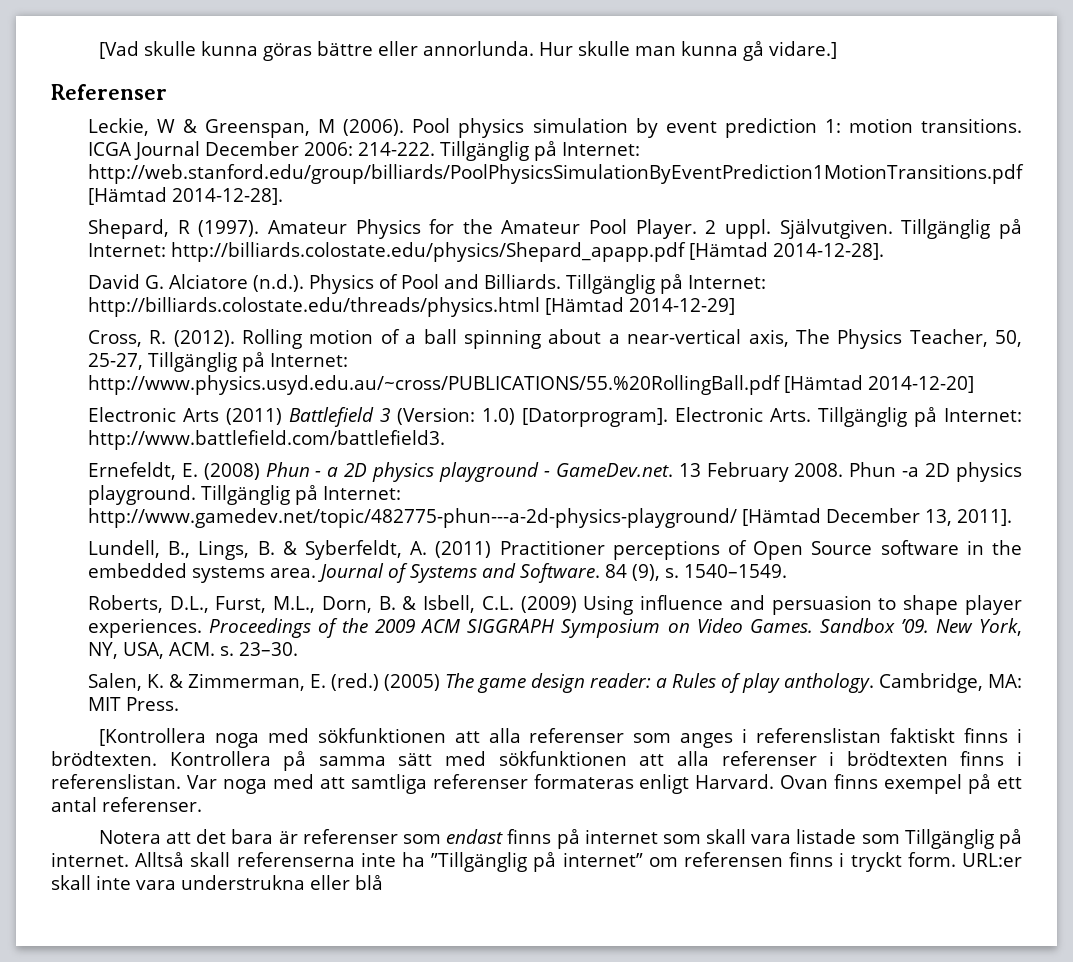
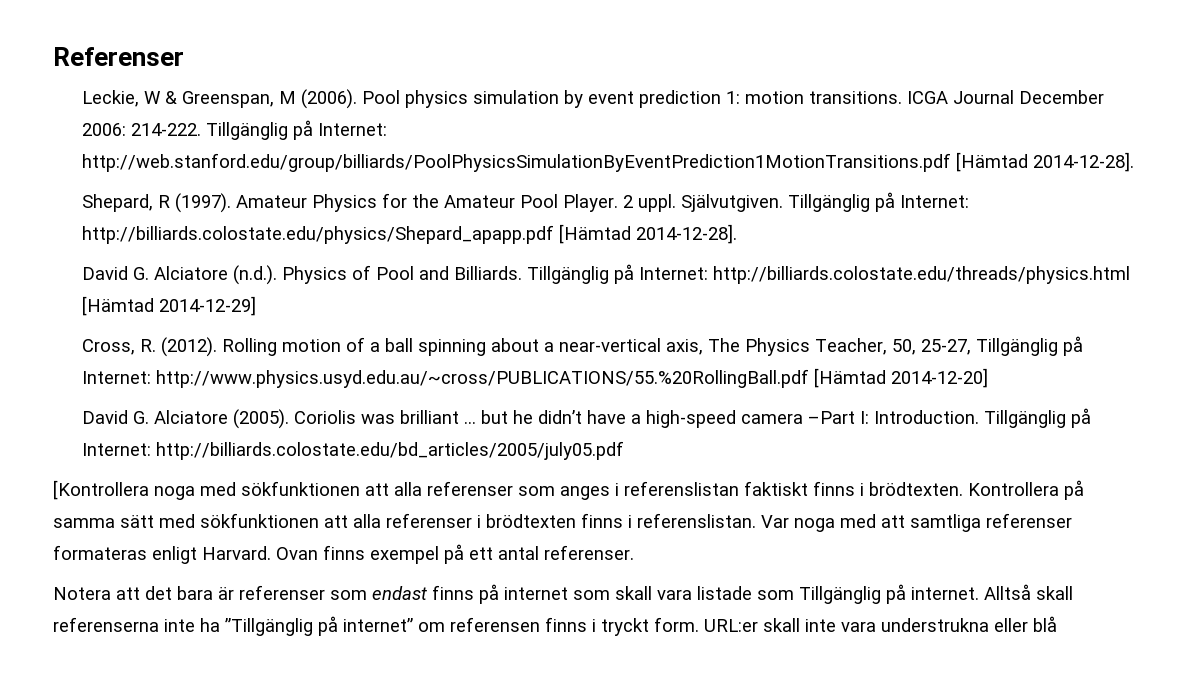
[98,41,837,61] [Vad skulle kunna göras bättre eller annorlunda. Hur skulle man kunna gå vidare.] // -> (53, 56) none
[87,407,1023,427] [87,430,445,450] [87,462,1022,482] [87,485,401,505] [87,508,1012,528] [87,540,1023,560] [87,563,787,583] [87,595,1023,615] [87,618,1023,638] [87,642,298,659] [87,673,1022,693] [87,697,179,711] Electronic Arts (2011) Battlefield 3 (Version: 1.0) [Datorprogram]. Electronic Arts. Tillgänglig på Internet: http://www.battlefield.com/battlefield3. // Ernefeldt, E. (2008) Phun - a 2D physics playground - GameDev.net. 13 February 2008. Phun -a 2D physics playground. Tillgänglig på Internet: http://www.gamedev.net/topic/482775-phun---a-2d-physics-playground/ [Hämtad December 13, 2011]. // Lundell, B., Lings, B. & Syberfeldt, A. (2011) Practitioner perceptions of Open Source software in the embedded systems area. Journal of Systems and Software. 84 (9), s. 1540–1549. // Roberts, D.L., Furst, M.L., Dorn, B. & Isbell, C.L. (2009) Using influence and persuasion to shape player experiences. Proceedings of the 2009 ACM SIGGRAPH Symposium on Video Games. Sandbox ’09. New York, NY, USA, ACM. s. 23–30. // Salen, K. & Zimmerman, E. (red.) (2005) The game design reader: a Rules of play anthology. Cambridge, MA: MIT Press. -> [81,408,1091,429] [81,441,624,460] David G. Alciatore (2005). Coriolis was brilliant ... but he didn’t have a high-speed camera –Part I: Introduction. Tillgänglig på Internet: http://billiards.colostate.edu/bd_articles/2005/july05.pdf

